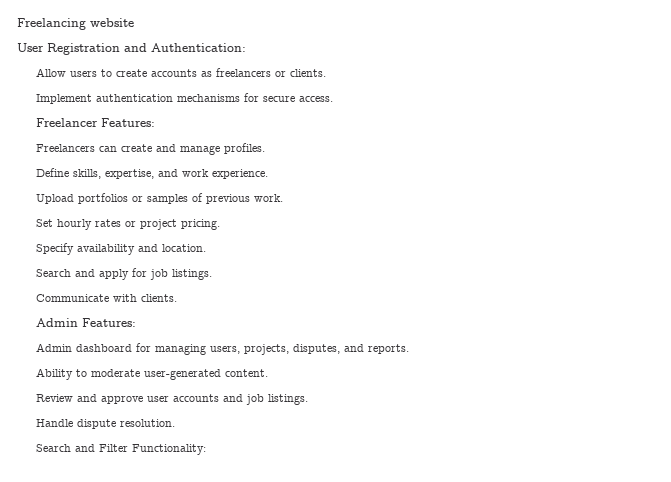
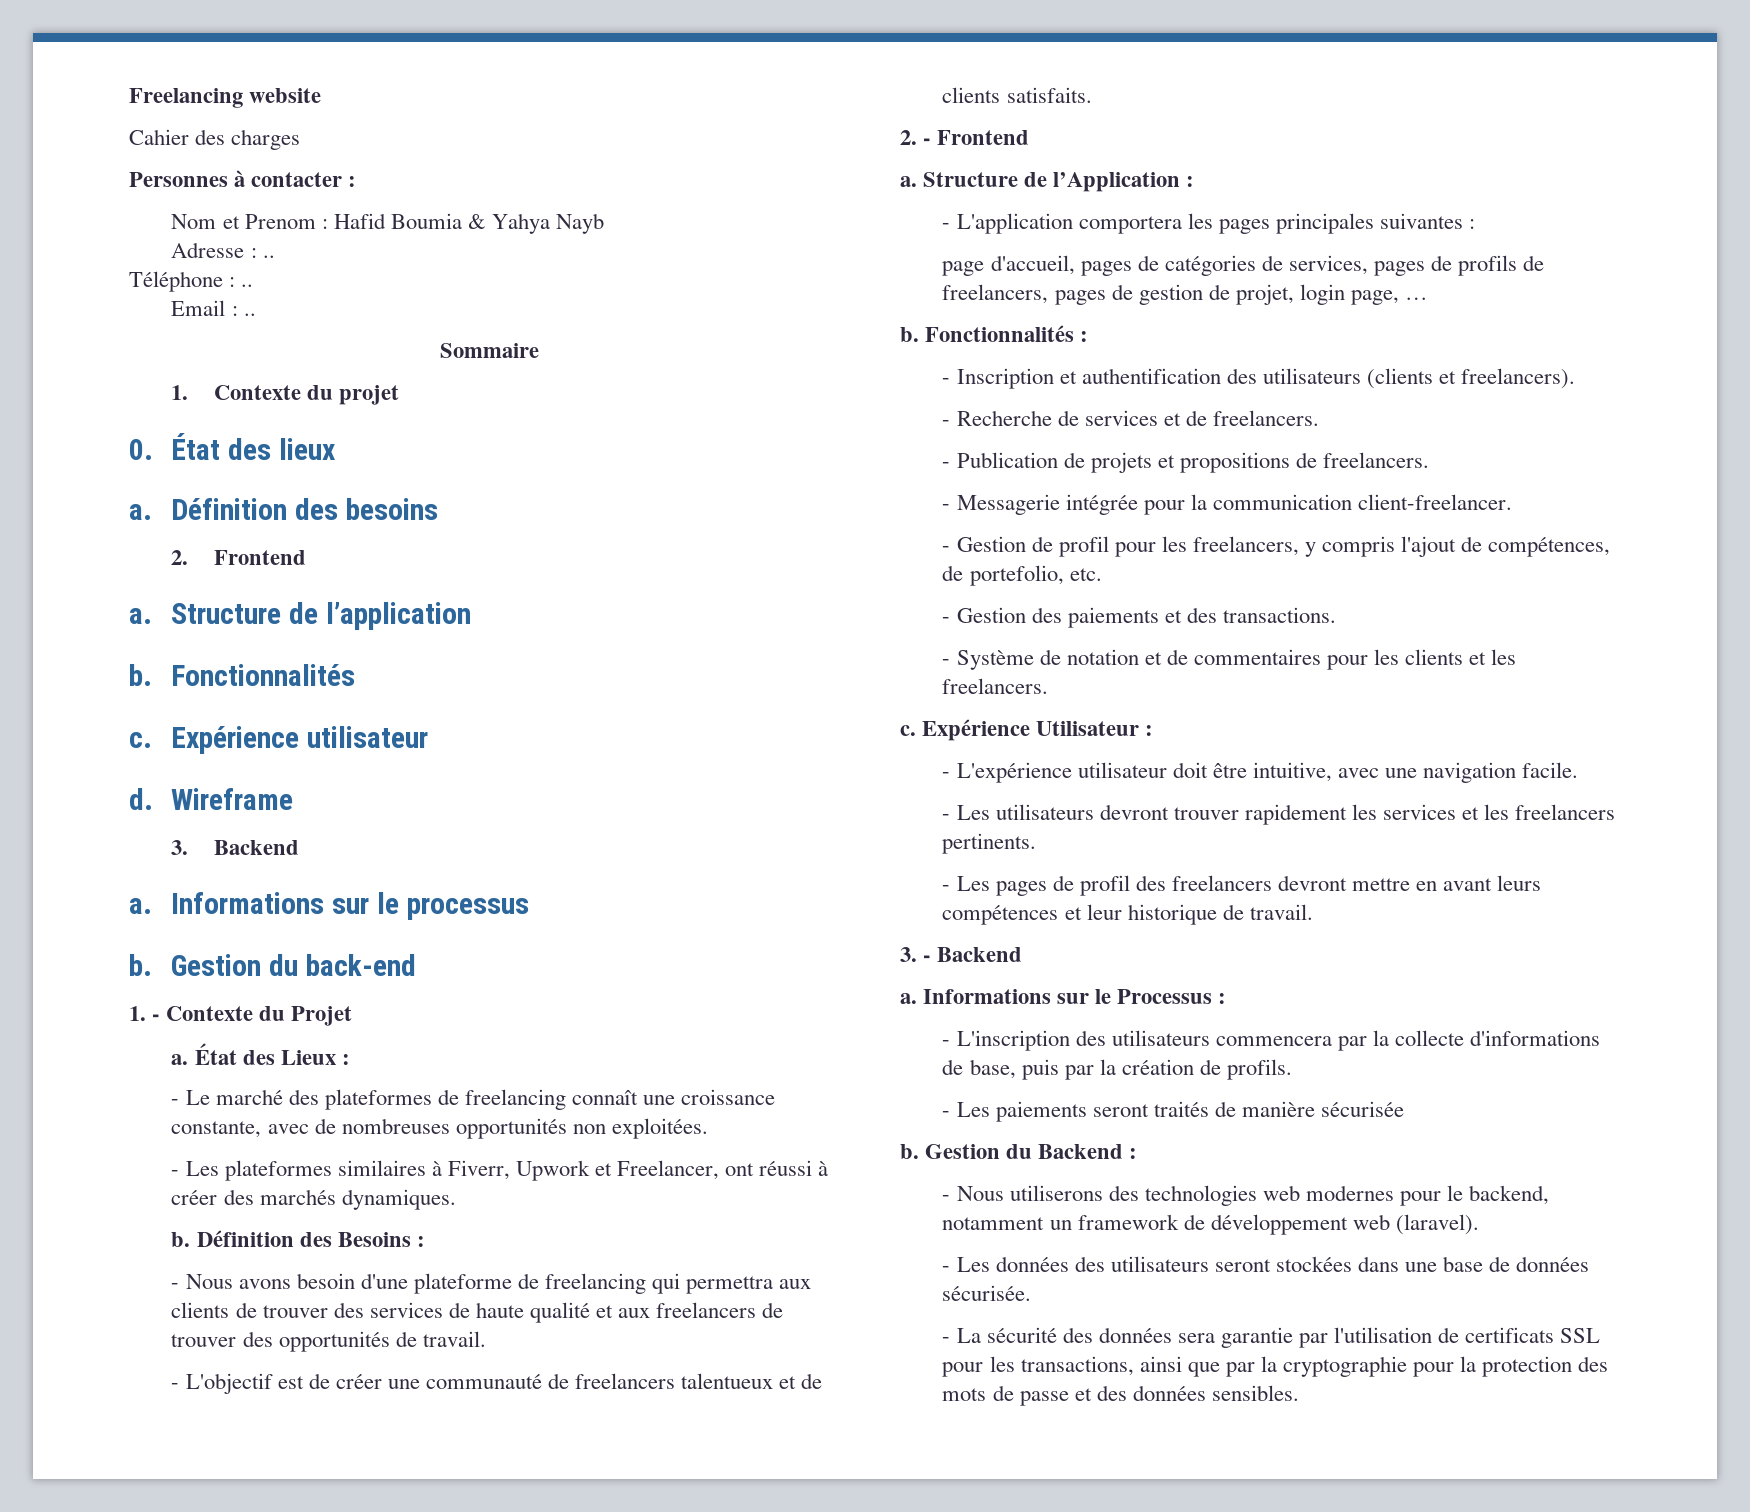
[17,43,246,55] [35,68,326,77] [35,93,333,104] [35,118,155,127] [35,143,265,155] [35,168,268,179] [35,193,283,204] [35,219,220,230] [35,243,206,255] [35,268,212,280] [35,294,177,302] [35,318,136,327] [35,343,409,355] [35,368,268,380] [35,394,308,405] [35,419,175,429] [35,444,206,455] User Registration and Authentication: // Allow users to create accounts as freelancers or clients. // Implement authentication mechanisms for secure access. // Freelancer Features: // Freelancers can create and manage profiles. // Define skills, expertise, and work experience. // Upload portfolios or samples of previous work. // Set hourly rates or project pricing. // Specify availability and location. // Search and apply for job listings. // Communicate with clients. // Admin Features: // Admin dashboard for managing users, projects, disputes, and reports. // Ability to moderate user-generated content. // Review and approve user accounts and job listings. // Handle dispute resolution. // Search and Filter Functionality: -> [129,129,301,150] [129,170,357,187] [171,213,605,234] [171,242,275,258] [129,271,254,292] [171,300,256,316] [440,343,539,358] [171,385,399,405] [129,433,336,460] [129,498,439,520] [171,550,306,565] [129,602,472,630] [129,664,356,686] [129,726,429,754] [129,788,294,810] [171,840,299,855] [129,892,530,920] [129,954,417,976] [129,1006,353,1026] [171,1043,350,1065] [171,1089,776,1110] [171,1118,708,1139] [171,1160,829,1181] [171,1189,456,1210] [171,1230,425,1247] [171,1273,812,1294] [171,1302,784,1323] [171,1331,486,1352] [171,1373,823,1394] [942,87,1092,103] [900,130,1030,145] [900,172,1195,192] [942,213,1475,234] [942,255,1545,276] [942,284,1429,305] [900,325,1089,342] [942,368,1576,389] [942,410,1319,426] [942,452,1429,473] [942,494,1512,515] [942,536,1611,557] [942,565,1102,586] [942,607,1336,628] [942,649,1517,670] [942,678,1049,694] [900,719,1154,741] [942,762,1579,783] [942,804,1616,825] [942,833,1037,854] [942,875,1542,896] [942,904,1313,925] [900,947,1023,962] [900,989,1227,1004] [942,1030,1601,1051] [942,1059,1292,1080] [942,1101,1404,1122] [900,1144,1138,1159] [942,1185,1550,1206] [942,1214,1479,1235] [942,1256,1590,1272] [942,1285,1032,1301] [942,1327,1601,1348] [942,1356,1609,1377] [942,1385,1299,1406] Cahier des charges // Personnes à contacter : // Nom et Prenom : Hafid Boumia & Yahya Nayb // Adresse : .. // Téléphone : .. // Email : .. // Sommaire // 1. Contexte du projet // 0. État des lieux // a. Définition des besoins // 2. Frontend // a. Structure de l’application // b. Fonctionnalités // c. Expérience utilisateur // d. Wireframe // 3. Backend // a. Informations sur le processus // b. Gestion du back-end // 1. - Contexte du Projet // a. État des Lieux : // - Le marché des plateformes de freelancing connaît une croissance constante, avec de nombreuses opportunités non exploitées. // - Les plateformes similaires à Fiverr, Upwork et Freelancer, ont réussi à créer des marchés dynamiques. // b. Définition des Besoins : // - Nous avons besoin d'une plateforme de freelancing qui permettra aux clients de trouver des services de haute qualité et aux freelancers de trouver des opportunités de travail. // - L'objectif est de créer une communauté de freelancers talentueux et de clients satisfaits. // 2. - Frontend // a. Structure de l’Application : // - L'application comportera les pages principales suivantes : // page d'accueil, pages de catégories de services, pages de profils de freelancers, pages de gestion de projet, login page, … // b. Fonctionnalités : // - Inscription et authentification des utilisateurs (clients et freelancers). // - Recherche de services et de freelancers. // - Publication de projets et propositions de freelancers. // - Messagerie intégrée pour la communication client-freelancer. // - Gestion de profil pour les freelancers, y compris l'ajout de compétences, de portefolio, etc. // - Gestion des paiements et des transactions. // - Système de notation et de commentaires pour les clients et les freelancers. // c. Expérience Utilisateur : // - L'expérience utilisateur doit être intuitive, avec une navigation facile. // - Les utilisateurs devront trouver rapidement les services et les freelancers pertinents. // - Les pages de profil des freelancers devront mettre en avant leurs compétences et leur historique de travail. // 3. - Backend // a. Informations sur le Processus : // - L'inscription des utilisateurs commencera par la collecte d'informations de base, puis par la création de profils. // - Les paiements seront traités de manière sécurisée // b. Gestion du Backend : // - Nous utiliserons des technologies web modernes pour le backend, notamment un framework de développement web (laravel). // - Les données des utilisateurs seront stockées dans une base de données sécurisée. // - La sécurité des données sera garantie par l'utilisation de certificats SSL pour les transactions, ainsi que par la cryptographie pour la protection des mots de passe et des données sensibles.

